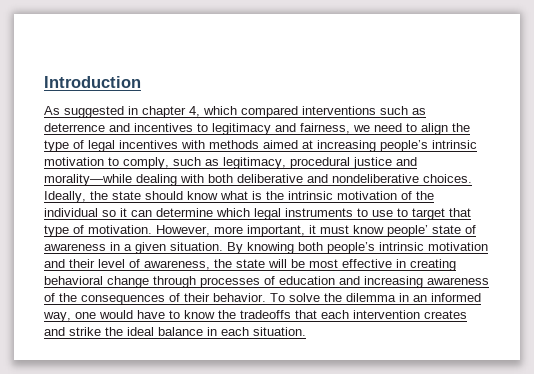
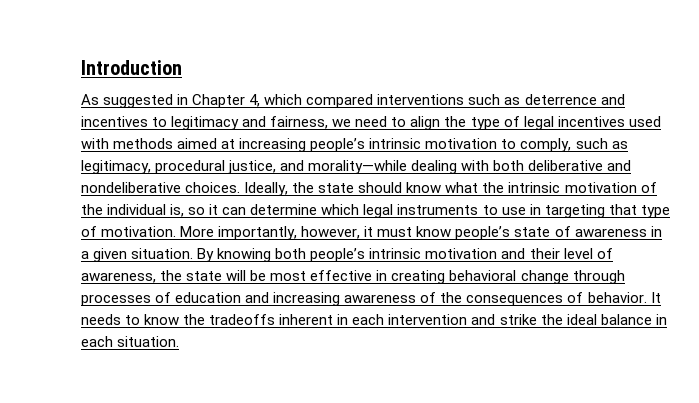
[142,106,186,118] chapter -> [192,94,246,108] Chapter
(178, 144) none -> [628,116,661,127] used
[353,157,392,169] justice -> [228,160,277,174] justice,
[252,191,262,200] is -> (479, 187) none
(98, 212) none -> [170,204,185,217] is,
[397,208,445,220] to target -> [529,204,605,218] in targeting
[156,225,305,237] However, more important, -> [180,226,361,240] More importantly, however,
[387,225,428,237] people’ -> [455,226,511,240] people’s
[184,293,481,302] [43,310,165,322] their behavior. To solve the dilemma in an informed way, one would have -> [587,292,661,303] [81,314,121,325] behavior. It needs
[295,310,317,319] that -> [279,314,349,325] inherent in
[424,310,467,319] creates -> (468, 319) none

